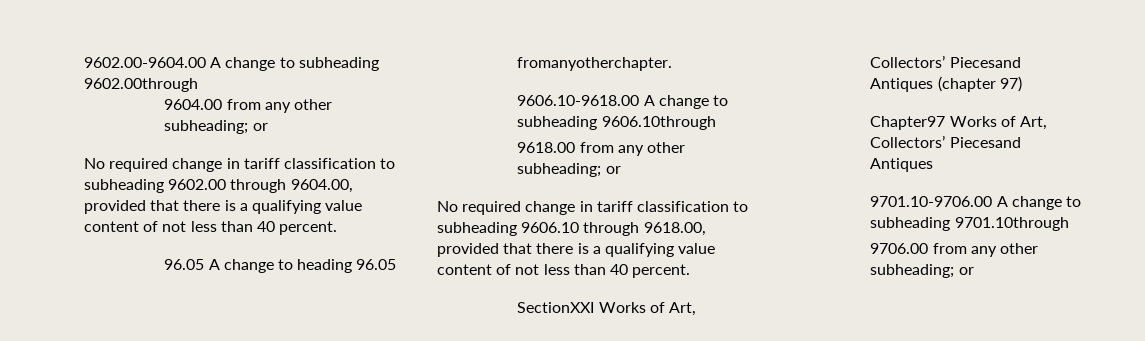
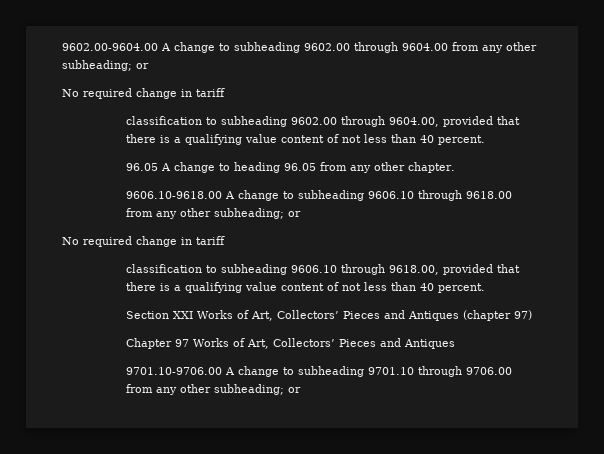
[84,78,198,92] 9602.00through // -> [304,42,398,53] 9602.00 through
(280, 163) none -> (225, 92) //
[517,57,673,71] fromanyotherchapter. -> [320,162,456,173] from any other chapter.
[601,116,716,130] 9606.10through // -> [368,190,463,201] 9606.10 through
(633, 206) none -> (225, 240) //
[517,302,696,316] [870,55,1021,68] SectionXXI Works of Art, Collectors’ Piecesand // -> [126,310,406,321] Section XXI Works of Art, Collectors’ Pieces and
[870,116,1047,130] [870,135,1021,148] Chapter97 Works of Art, Collectors’ Piecesand // -> [126,338,402,349] Chapter 97 Works of Art, Collectors’ Pieces and
[954,217,1069,231] 9701.10through // -> [368,366,463,377] 9701.10 through

